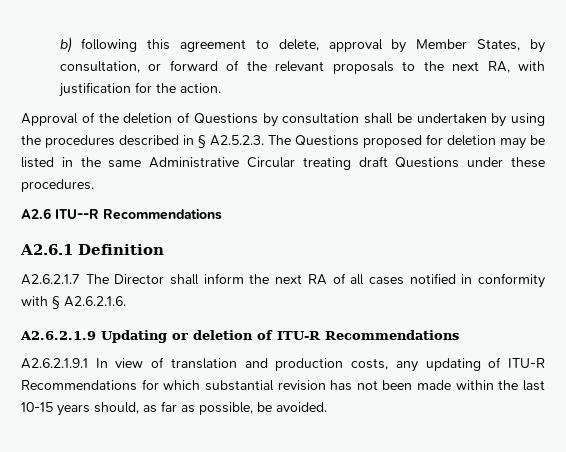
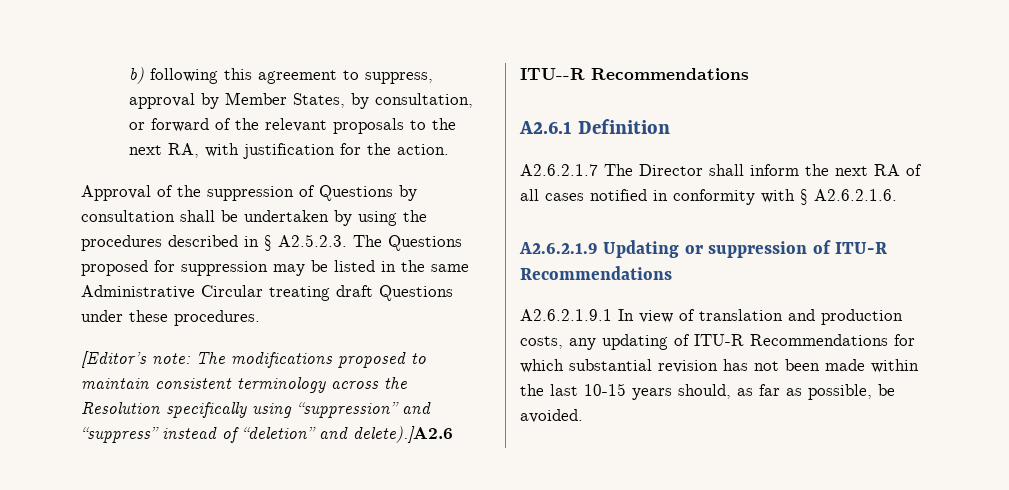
[278,39,319,51] delete, -> [364,72,433,84] suppress,
[123,113,173,124] deletion -> [207,186,294,201] suppression
[447,135,496,146] deletion -> [181,261,268,276] suppression
[21,208,51,219] A2.6 -> [81,351,426,368] [81,377,407,393] [81,402,431,418] [81,426,453,443] [Editor’s note: The modifications proposed to maintain consistent terminology across the Resolution specifically using “suppression” and “suppress” instead of “deletion” and delete).]A2.6
[193,330,253,340] deletion -> [708,241,808,258] suppression

